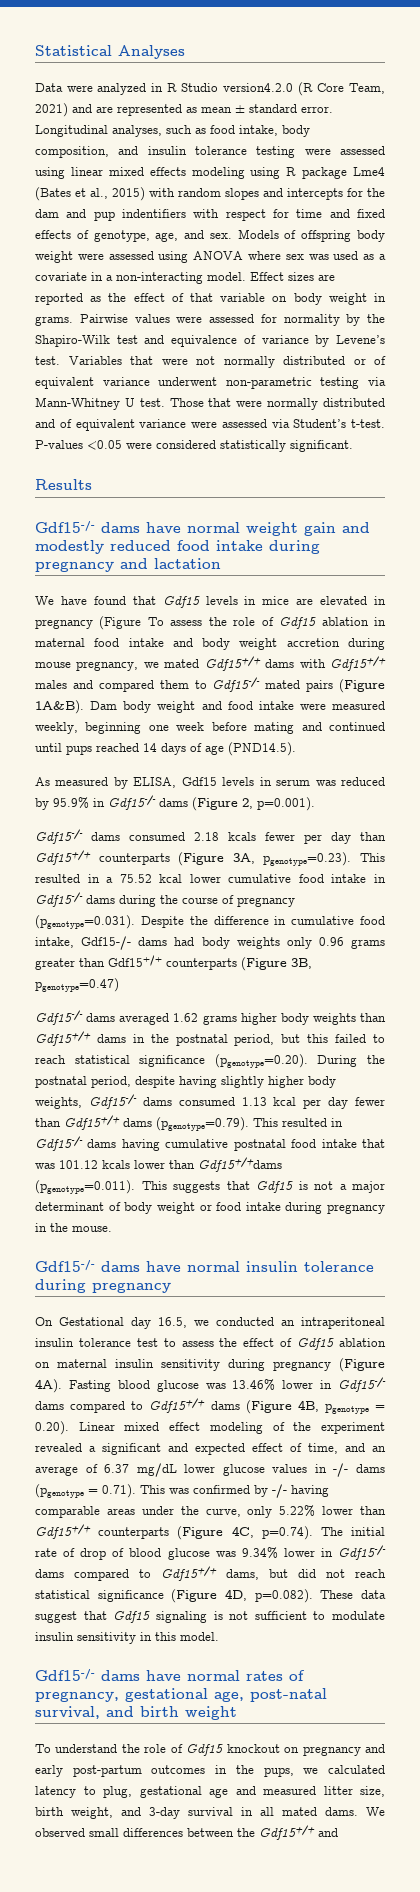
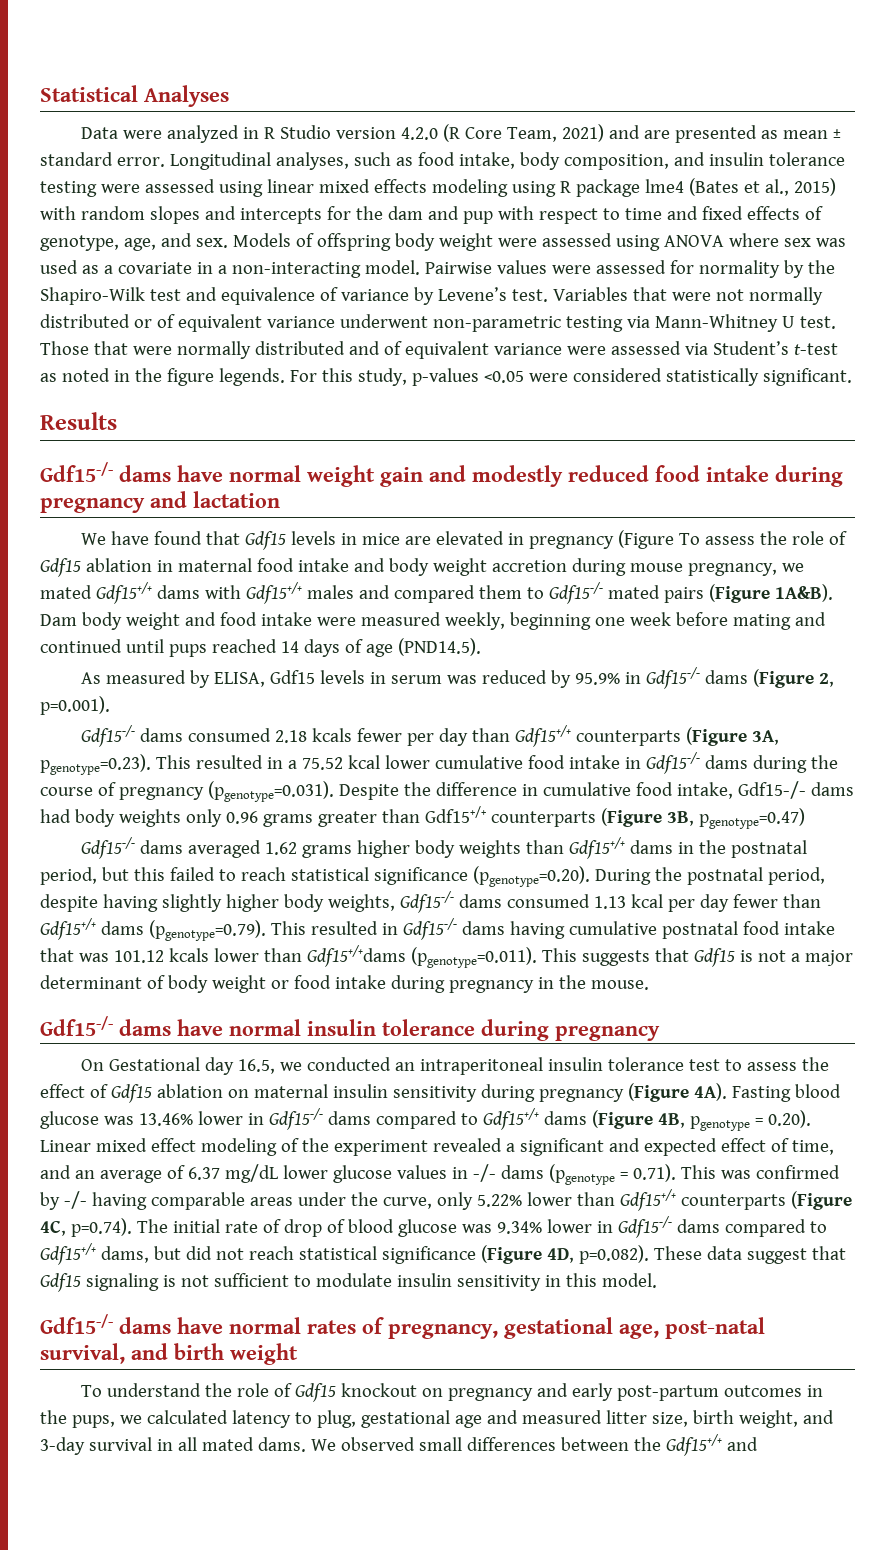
[223,83,293,92] version4.2.0 -> [336,127,439,140] version 4.2.0
[117,104,182,116] represented -> [675,125,758,143] presented
[353,167,385,176] Lme4 -> [644,179,684,193] lme4
[122,209,186,218] indentifiers -> (493, 217) none
[273,209,289,218] for -> [602,208,620,220] to
[250,272,335,281] [35,293,386,305] [35,316,73,326] Effect sizes are reported as the effect of that variable on body weight in grams. -> (420, 267) none
[351,419,385,428] [35,440,83,449] t-test. P-values -> [793,343,838,355] [40,368,479,386] t-test as noted in the figure legends. For this study, p-values

